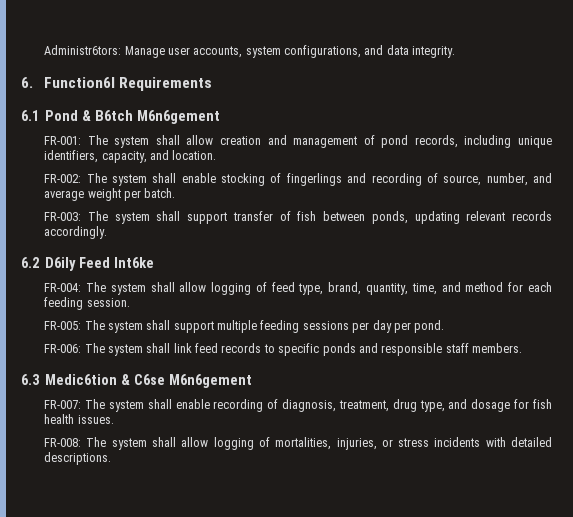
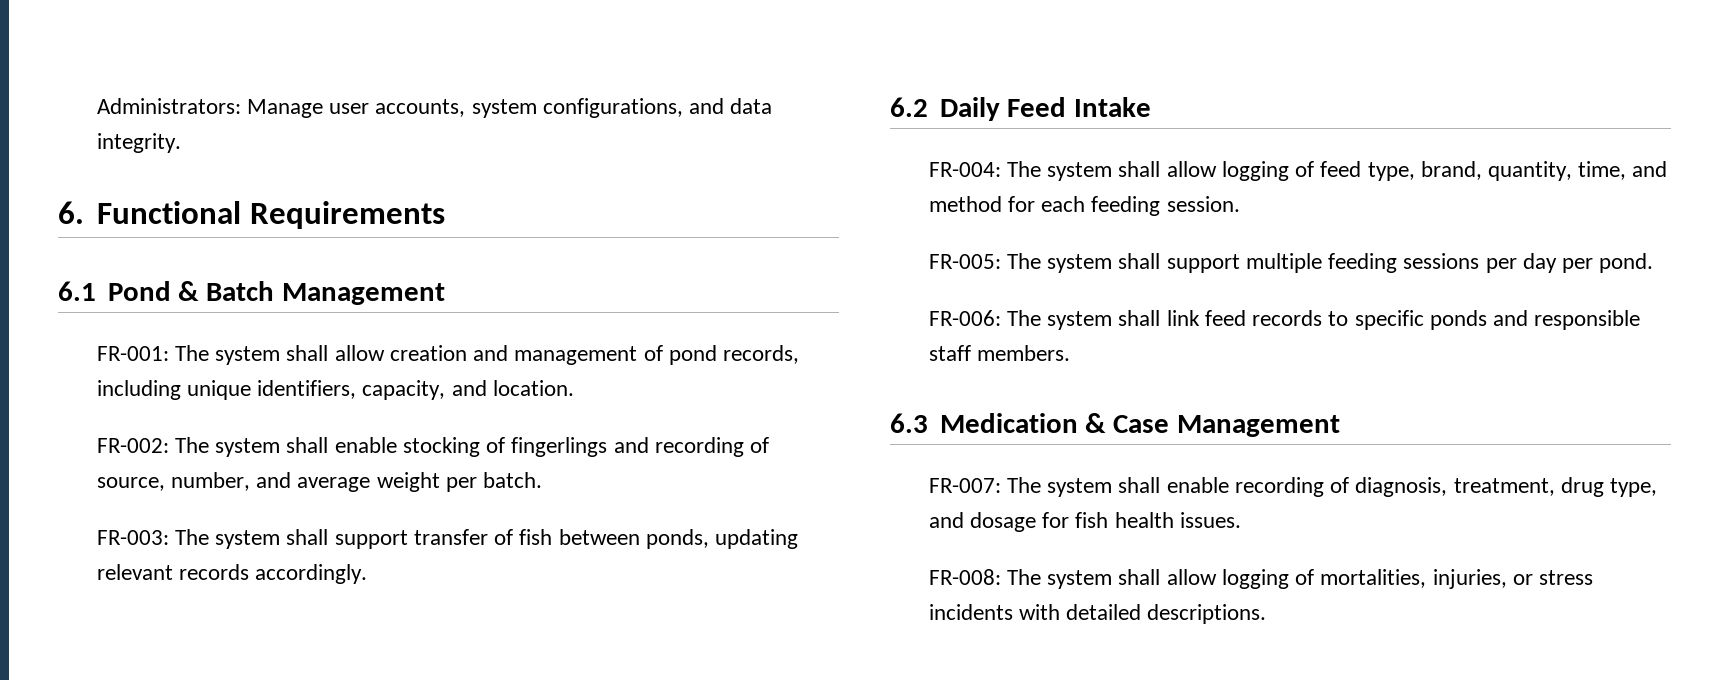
[44,45,122,55] Administr6tors: -> [96,98,241,114] Administrators:
[44,77,116,88] Function6l -> [96,201,241,224] Functional
[95,110,220,124] B6tch M6n6gement -> [206,281,445,305] Batch Management
[45,257,155,271] D6ily Feed Int6ke -> [939,97,1152,121] Daily Feed Intake
[45,374,252,388] Medic6tion & C6se M6n6gement -> [939,413,1340,437] Medication & Case Management

